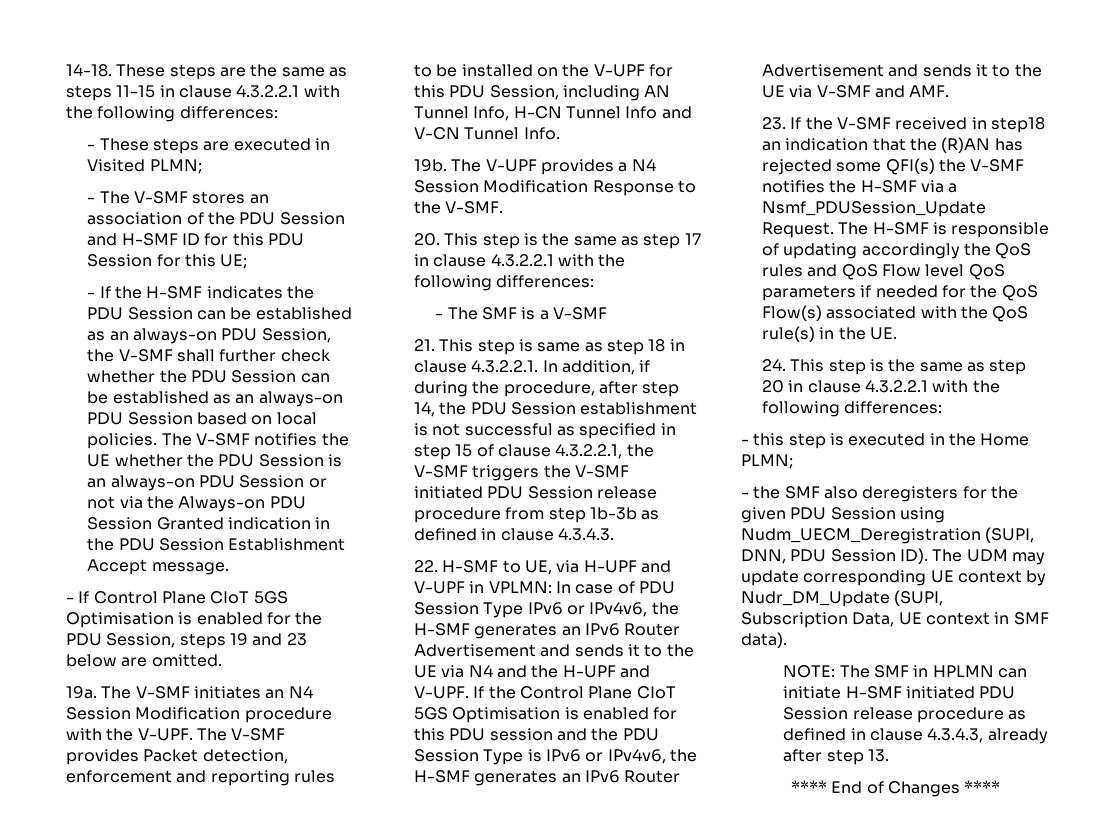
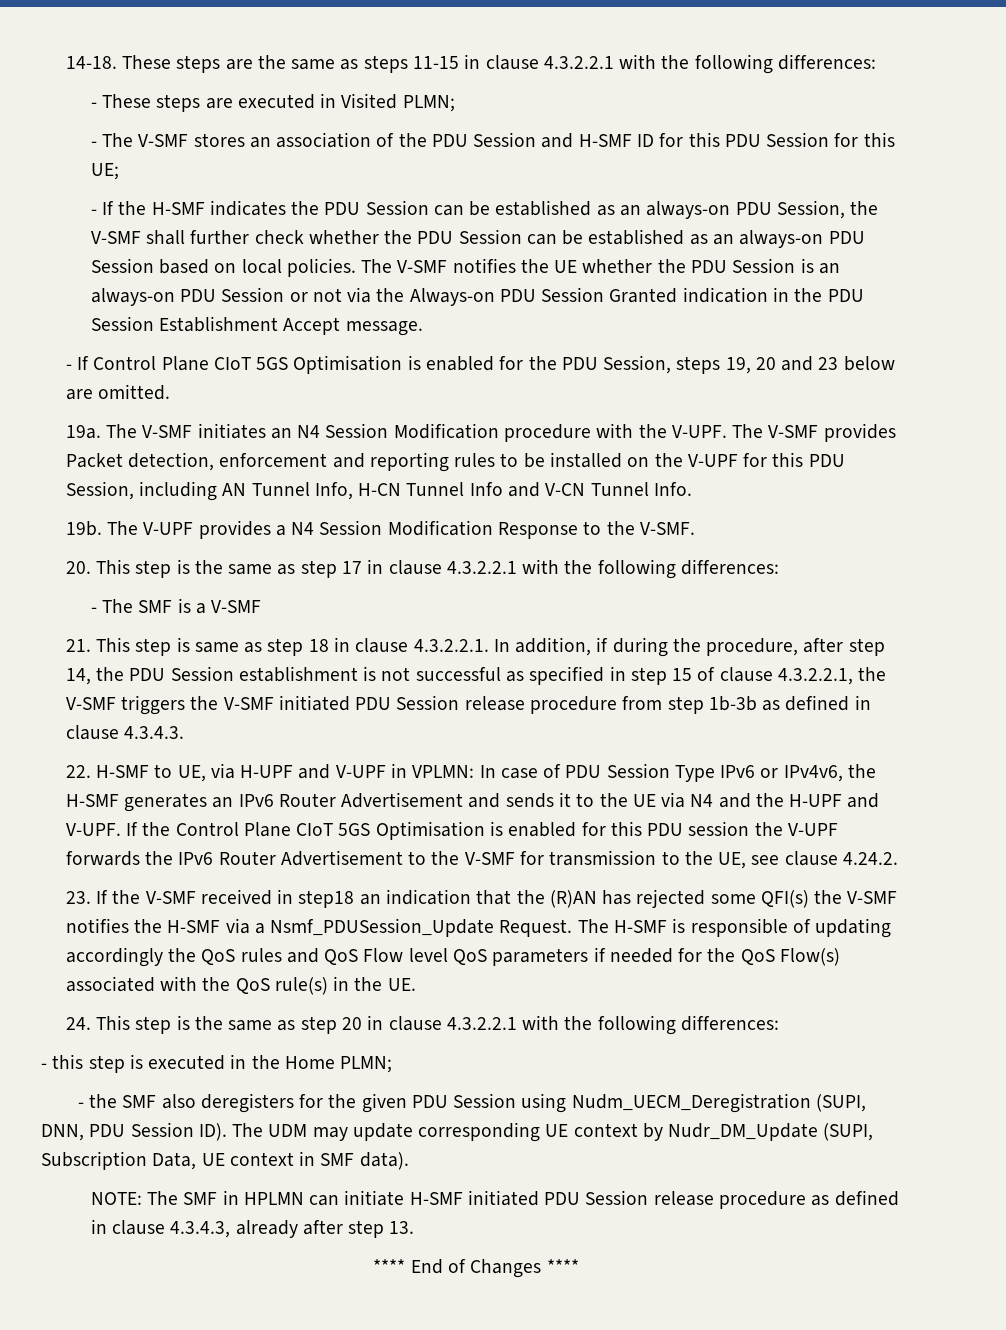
[230,633,249,646] 19 -> [725,357,776,374] 19, 20
[557,728,659,741] [414,749,698,765] [414,770,681,786] [762,64,1042,77] [762,85,950,98] and the PDU Session Type is IPv6 or IPv4v6, the H-SMF generates an IPv6 Router Advertisement and sends it to the UE via V-SMF and AMF. -> [754,822,838,836] [65,850,898,869] the V-UPF forwards the IPv6 Router Advertisement to the V-SMF for transmission to the UE, see clause 4.24.2.

